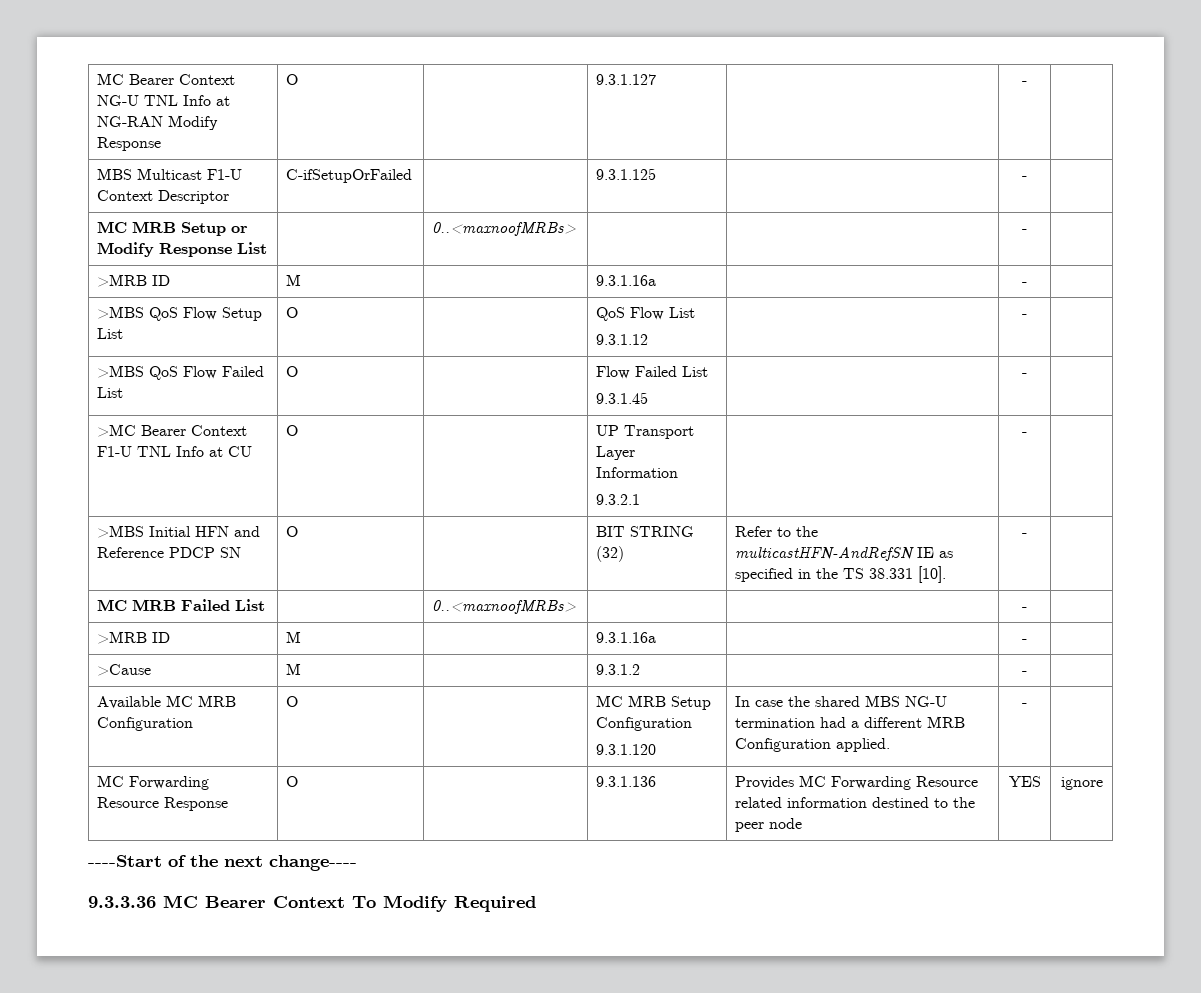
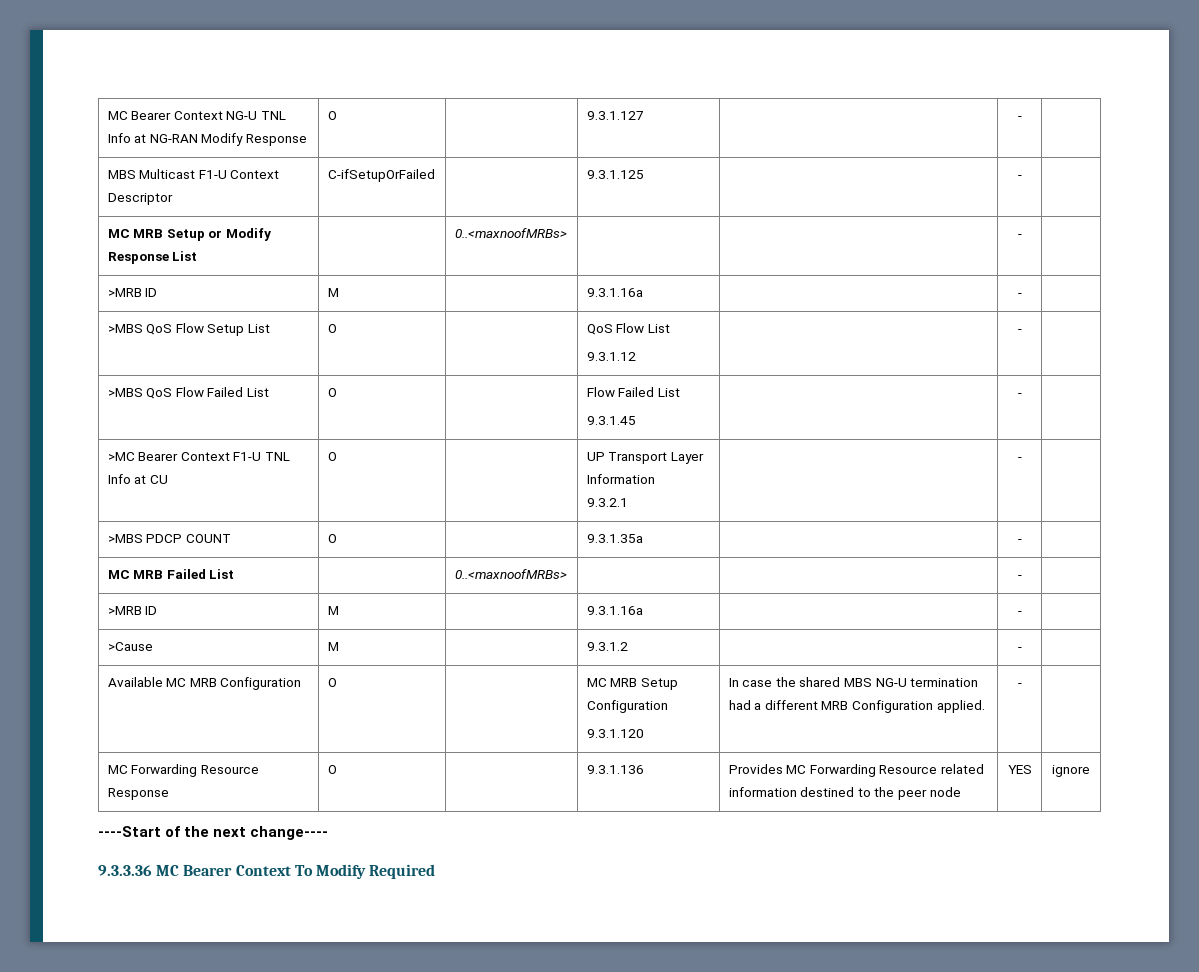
[149,526,261,537] [97,547,242,558] [286,526,299,537] [596,526,695,537] [596,546,625,562] [735,526,819,537] [735,546,954,561] [735,566,947,583] Initial HFN and Reference PDCP SN | O | | BIT STRING (32) | Refer to the multicastHFN-AndRefSN IE as specified in the TS 38.331 [10]. -> [146,534,231,543] [327,534,337,543] [586,534,643,543] PDCP COUNT | O | | 9.3.1.35a |

